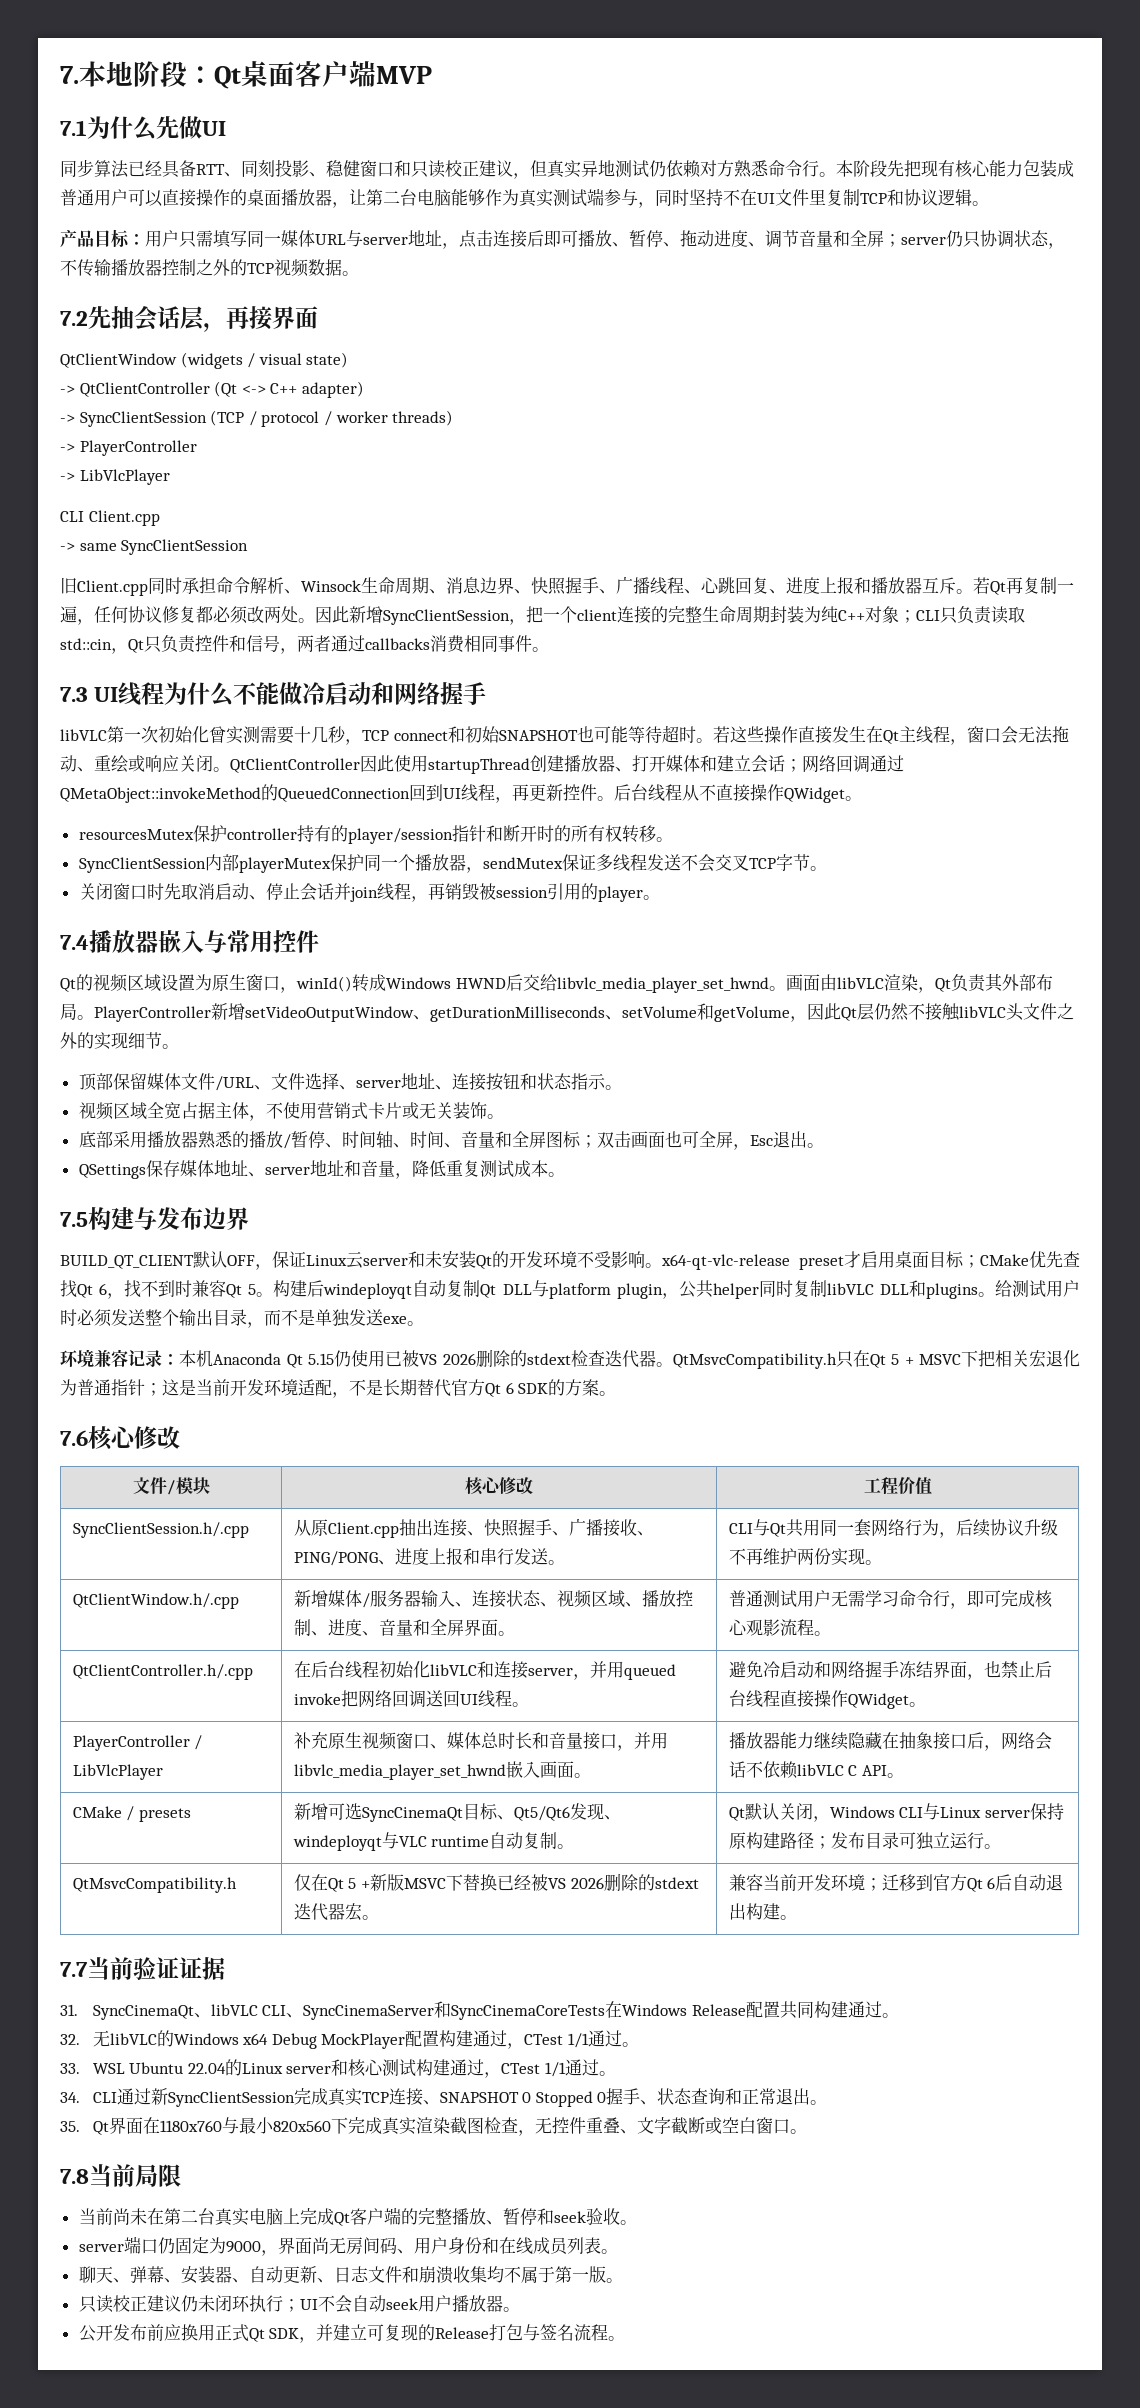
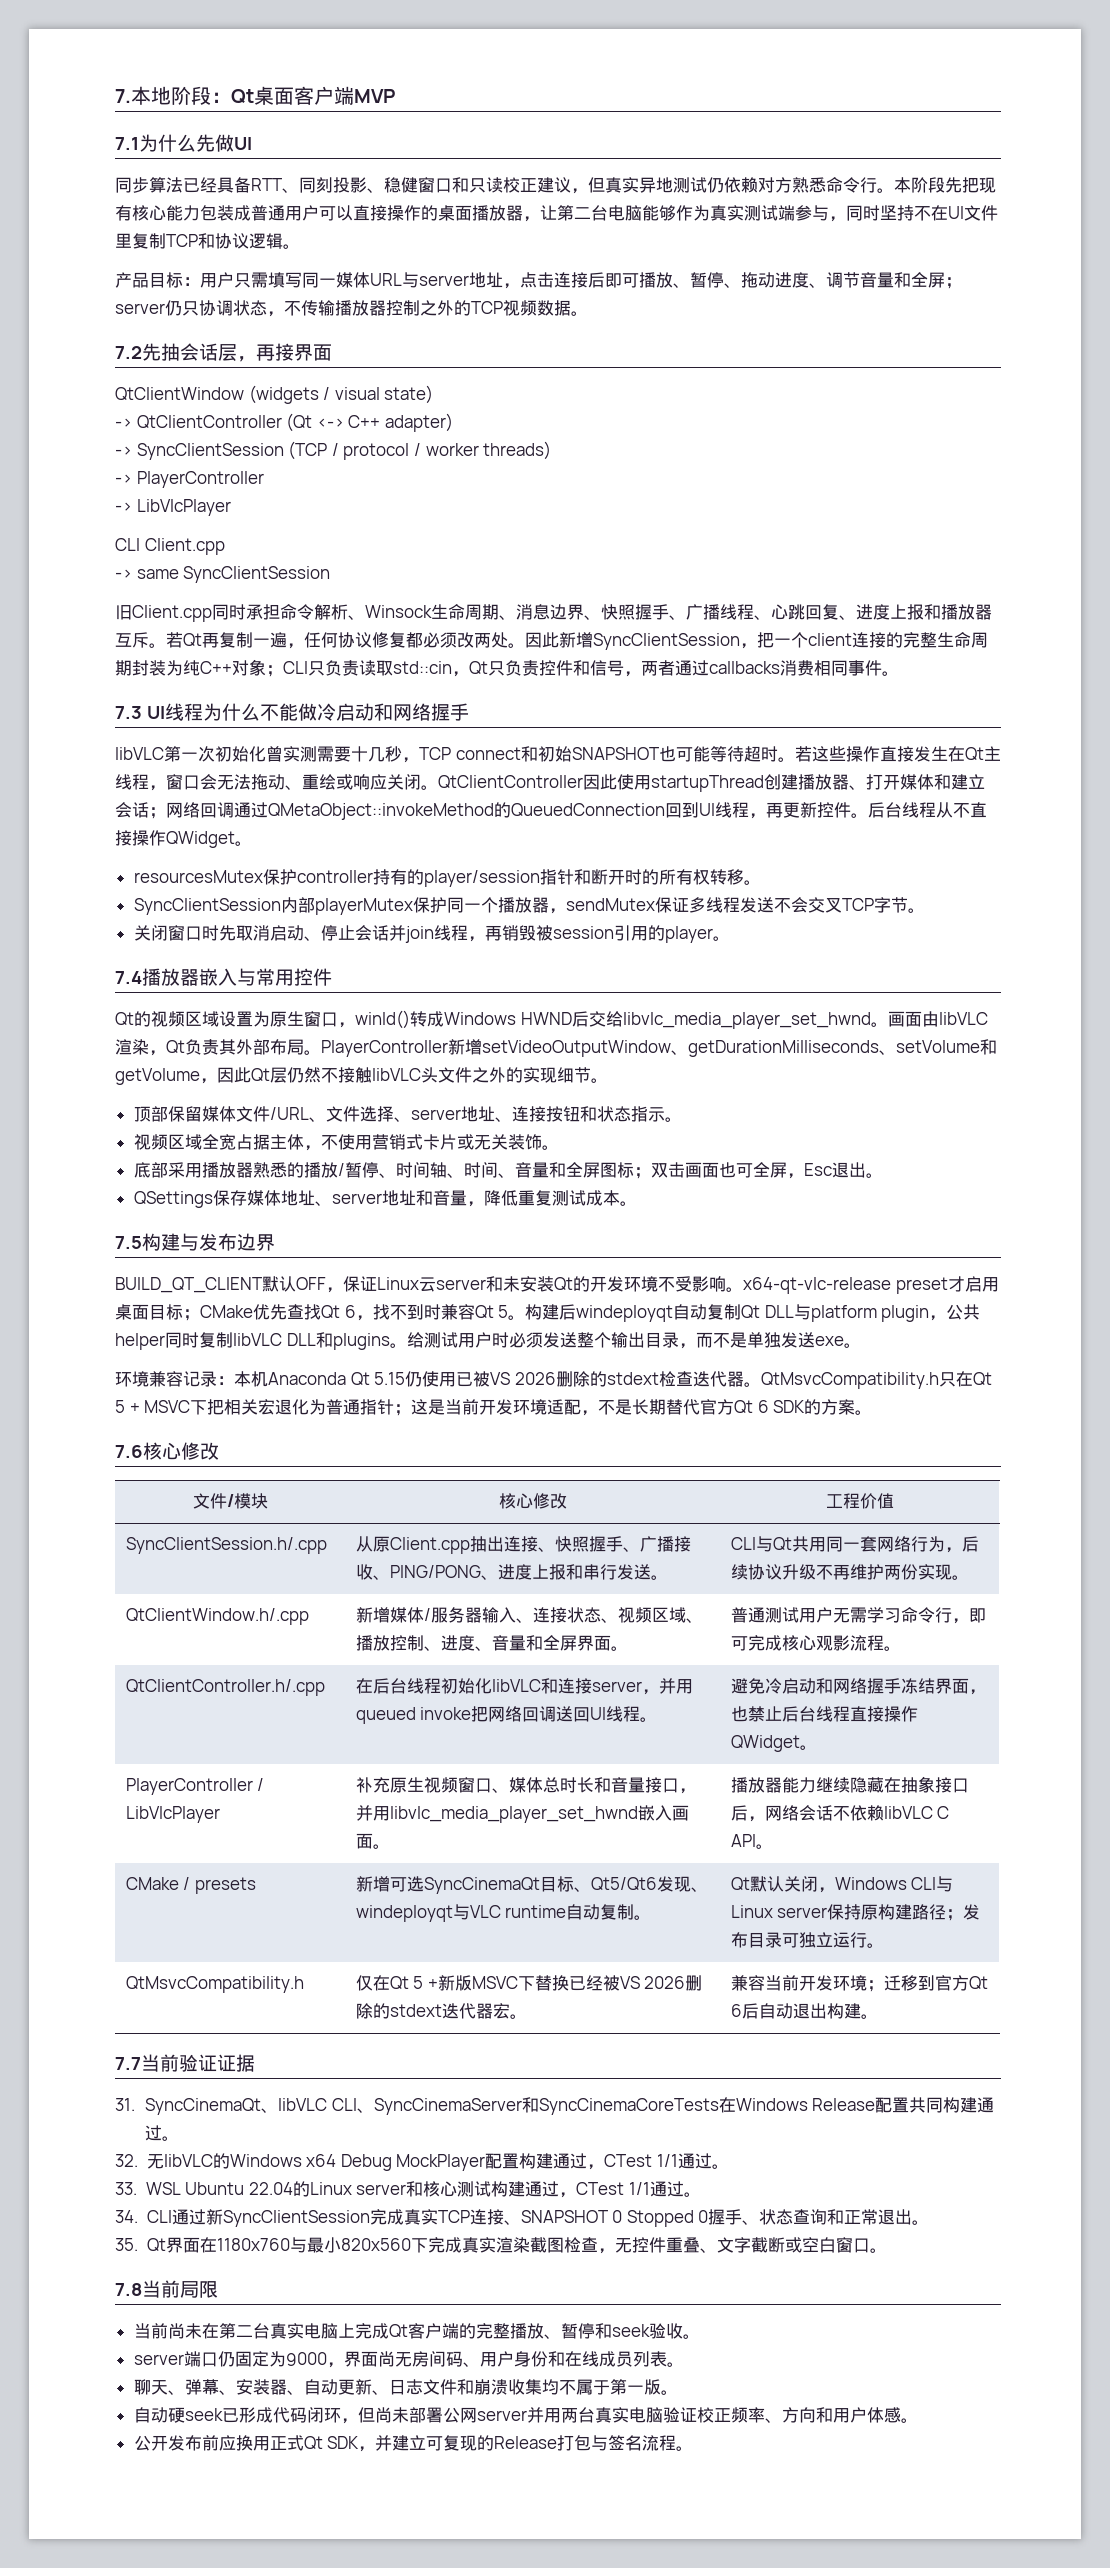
[78,2295,503,2313] 只读校正建议仍未闭环执行；UI不会自动seek用户播放器 -> [133,2407,901,2424] 自动硬seek已形成代码闭环，但尚未部署公网server并用两台真实电脑验证校正频率、方向和用户体感

